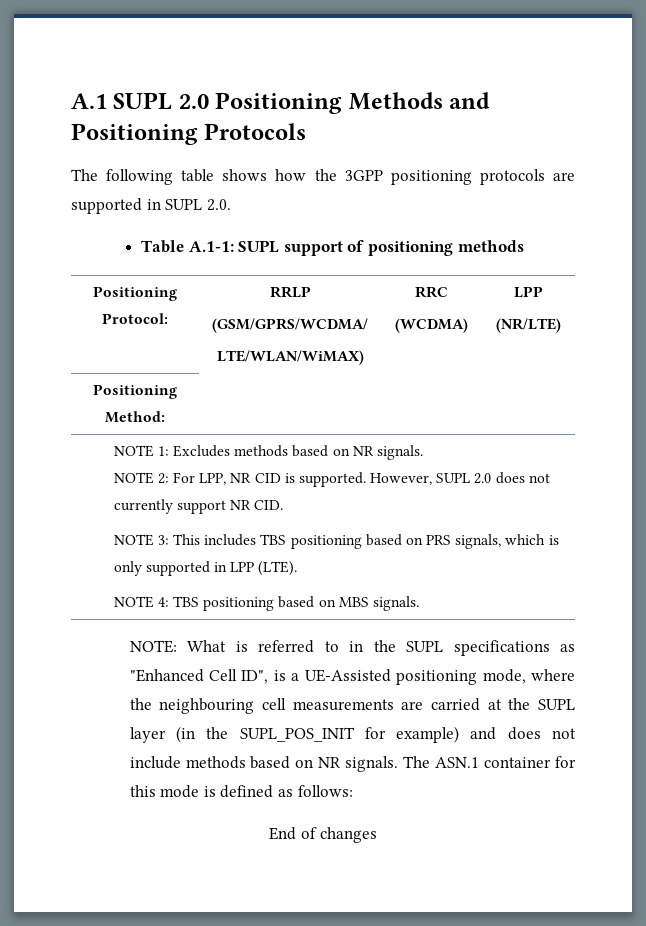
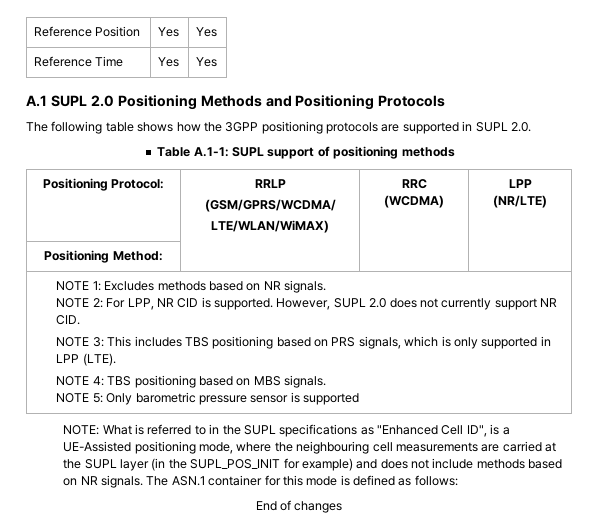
(71, 101) none -> [34,26,141,37] [158,27,180,37] [196,27,218,37] [34,56,124,67] [158,57,180,67] [196,57,218,67] Reference Position | Yes | Yes // Reference Time | Yes | Yes //
(419, 603) none -> [56,392,360,405] // NOTE 5: Only barometric pressure sensor is supported

